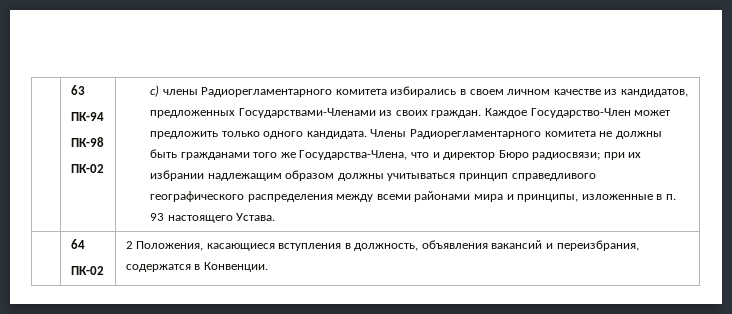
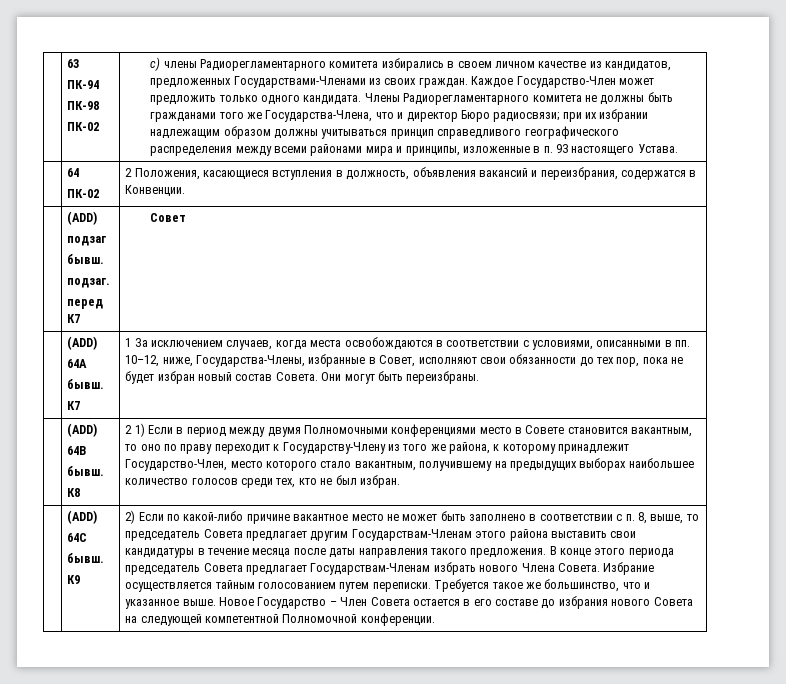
(268, 267) none -> [67,211,98,225] [67,236,107,246] [67,254,105,264] [67,278,111,288] [67,299,104,309] [67,314,81,323] [150,213,187,222] [67,336,98,350] [67,359,88,368] [67,379,105,389] [67,401,81,410] [125,337,691,350] [125,354,684,367] [125,371,480,384] [67,423,98,437] [67,446,87,455] [67,466,105,476] [67,488,81,497] [125,423,693,437] [125,442,630,454] [125,458,694,471] [125,475,400,488] [67,510,98,524] [67,533,88,542] [67,553,105,563] [67,575,81,584] [125,510,699,524] [125,529,637,541] [125,546,674,558] [125,562,655,575] [125,579,651,592] [125,596,693,609] [125,613,435,626] // | (ADD) // подзаг // бывш. // подзаг. // перед К7 | Совет // | (ADD) // 64A // бывш. // К7 | 1 За исключением случаев, когда места освобождаются в соответствии с условиями, описанными в пп. 10–12, ниже, Государства-Члены, избранные в Совет, исполняют свои обязанности до тех пор, пока не будет избран новый состав Совета. Они могут быть переизбраны. // | (ADD) // 64B // бывш. // К8 | 2 1) Если в период между двумя Полномочными конференциями место в Совете становится вакантным, то оно по праву переходит к Государству-Члену из того же района, к которому принадлежит Государство-Член, место которого стало вакантным, получившему на предыдущих выборах наибольшее количество голосов среди тех, кто не был избран. // | (ADD) // 64C // бывш. // К9 | 2) Если по какой-либо причине вакантное место не может быть заполнено в соответствии с п. 8, выше, то председатель Совета предлагает другим Государствам-Членам этого района выставить свои кандидатуры в течение месяца после даты направления такого предложения. В конце этого периода председатель Совета предлагает Государствам-Членам избрать нового Члена Совета. Избрание осуществляется тайным голосованием путем переписки. Требуется такое же большинство, что и указанное выше. Новое Государство – Член Совета остается в его составе до избрания нового Совета на следующей компетентной Полномочной конференции.

